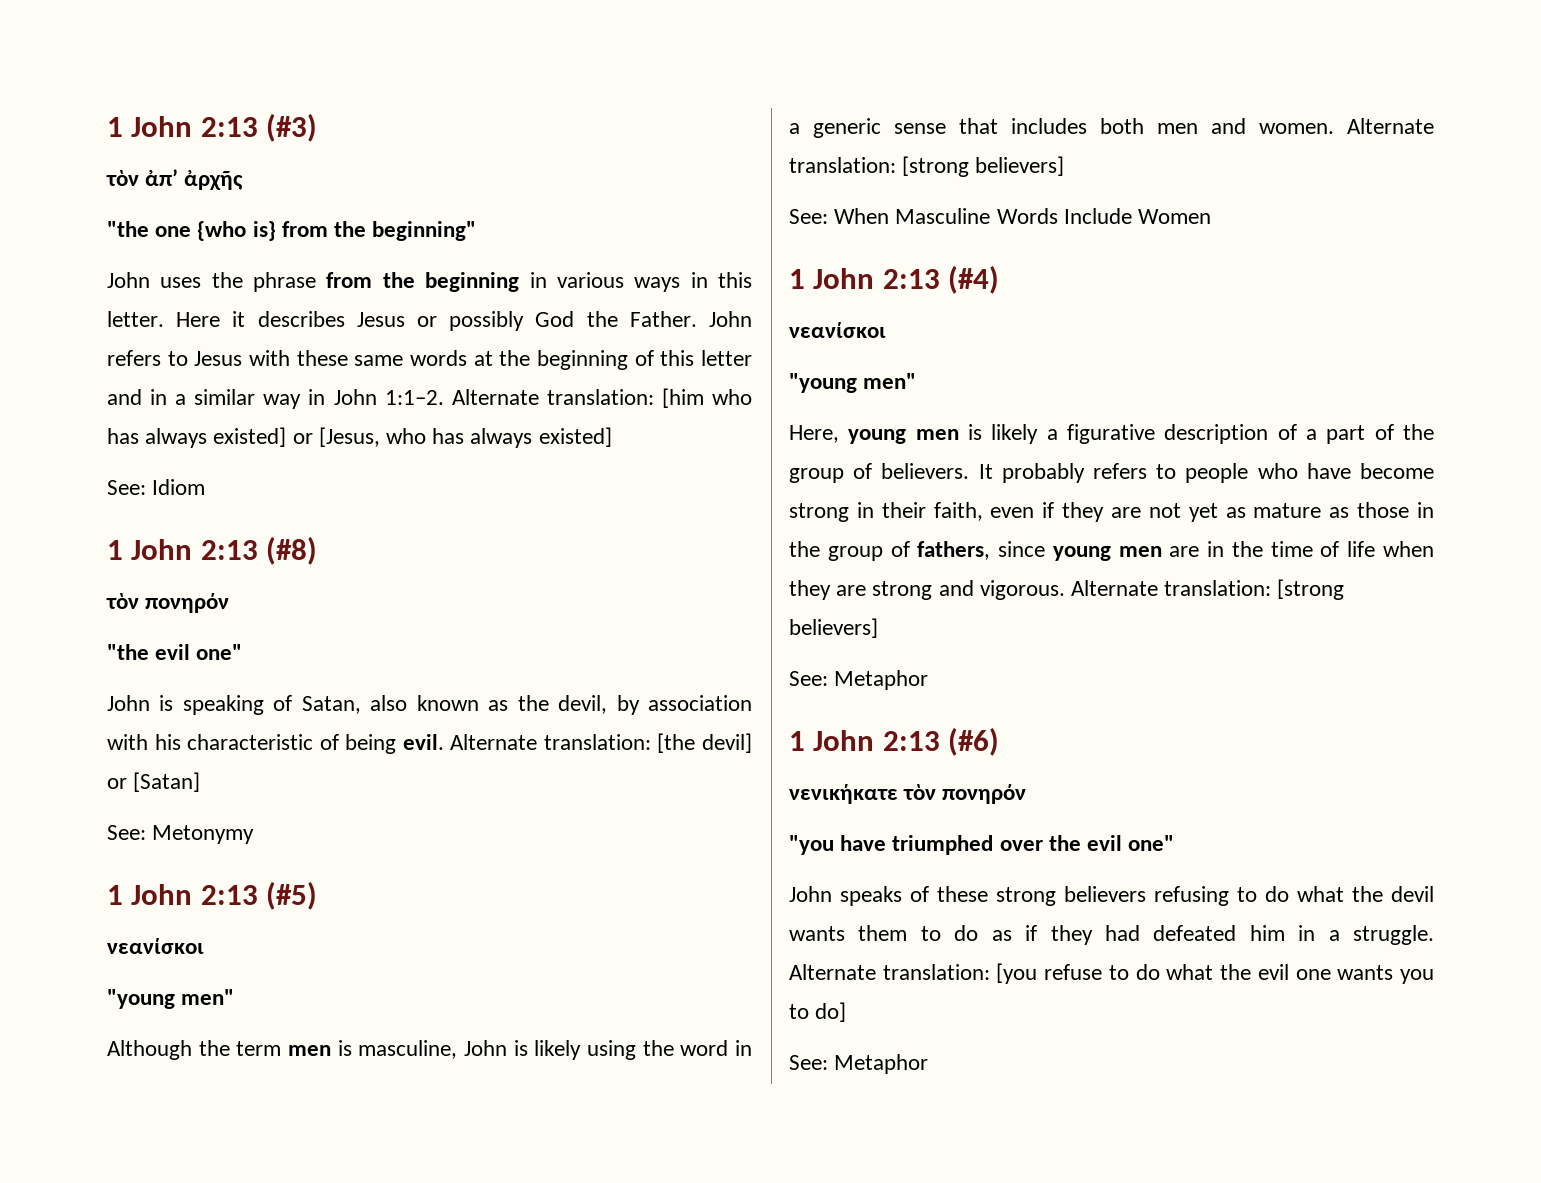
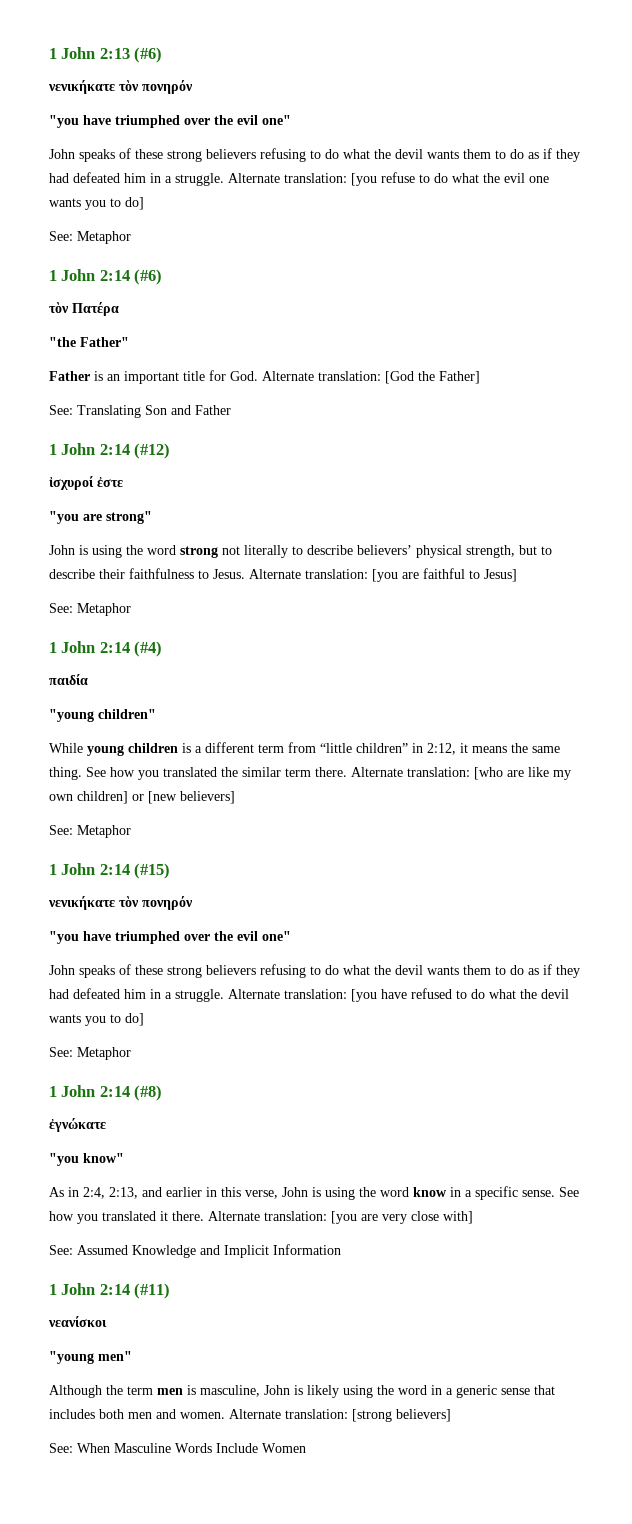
[107,113,318,142] [106,169,244,190] [107,221,477,241] [107,272,753,292] [107,311,752,331] [107,350,752,370] [107,388,752,409] [107,427,612,448] [107,479,206,495] [107,536,318,565] [106,593,230,613] [107,644,243,660] [107,695,752,715] [107,733,752,754] [107,772,201,792] [107,825,255,844] [107,881,318,910] [107,938,204,954] [107,989,235,1009] [107,1040,752,1060] [789,118,1434,138] [789,156,1065,177] [789,208,1212,224] [789,265,1000,294] [789,322,886,338] [789,373,917,393] [789,424,1434,444] [789,463,1434,483] [789,502,1434,522] [789,541,1434,561] [789,579,1345,600] [789,618,878,638] [789,670,929,690] [789,730,940,751] 1 John 2:13 (#3) // τὸν ἀπ’ ἀρχῆς // "the one {who is} from the beginning" // John uses the phrase from the beginning in various ways in this letter. Here it describes Jesus or possibly God the Father. John refers to Jesus with these same words at the beginning of this letter and in a similar way in John 1:1–2. Alternate translation: [him who has always existed] or [Jesus, who has always existed] // See: Idiom // 1 John 2:13 (#8) // τὸν πονηρόν // "the evil one" // John is speaking of Satan, also known as the devil, by association with his characteristic of being evil. Alternate translation: [the devil] or [Satan] // See: Metonymy // 1 John 2:13 (#5) // νεανίσκοι // "young men" // Although the term men is masculine, John is likely using the word in a generic sense that includes both men and women. Alternate translation: [strong believers] // See: When Masculine Words Include Women // 1 John 2:13 (#4) // νεανίσκοι // "young men" // Here, young men is likely a figurative description of a part of the group of believers. It probably refers to people who have become strong in their faith, even if they are not yet as mature as those in the group of fathers, since young men are in the time of life when they are strong and vigorous. Alternate translation: [strong believers] // See: Metaphor // 1 John 2:13 -> [49,47,130,59] 1 John 2:13
(929, 1064) none -> [49,269,163,285] [49,302,119,316] [49,337,129,347] [49,370,480,384] [49,405,231,418] [49,443,171,459] [49,476,123,490] [49,511,152,524] [49,545,552,558] [49,568,517,582] [49,603,131,616] [49,641,163,657] [49,674,88,685] [49,709,156,722] [49,742,560,756] [49,767,571,780] [49,791,235,804] [49,825,131,838] [49,863,171,879] [48,896,193,910] [49,931,291,944] [49,964,580,978] [49,988,569,1002] [49,1013,144,1026] [49,1047,131,1060] [49,1085,163,1101] [49,1118,106,1132] [49,1153,124,1166] [49,1186,579,1200] [49,1211,473,1224] [49,1244,341,1258] [49,1283,171,1299] [48,1316,107,1327] [49,1351,132,1364] [49,1385,555,1398] [49,1409,451,1422] [49,1443,306,1453] // 1 John 2:14 (#6) // τὸν Πατέρα // "the Father" // Father is an important title for God. Alternate translation: [God the Father] // See: Translating Son and Father // 1 John 2:14 (#12) // ἰσχυροί ἐστε // "you are strong" // John is using the word strong not literally to describe believers’ physical strength, but to describe their faithfulness to Jesus. Alternate translation: [you are faithful to Jesus] // See: Metaphor // 1 John 2:14 (#4) // παιδία // "young children" // While young children is a different term from “little children” in 2:12, it means the same thing. See how you translated the similar term there. Alternate translation: [who are like my own children] or [new believers] // See: Metaphor // 1 John 2:14 (#15) // νενικήκατε τὸν πονηρόν // "you have triumphed over the evil one" // John speaks of these strong believers refusing to do what the devil wants them to do as if they had defeated him in a struggle. Alternate translation: [you have refused to do what the devil wants you to do] // See: Metaphor // 1 John 2:14 (#8) // ἐγνώκατε // "you know" // As in 2:4, 2:13, and earlier in this verse, John is using the word know in a specific sense. See how you translated it there. Alternate translation: [you are very close with] // See: Assumed Knowledge and Implicit Information // 1 John 2:14 (#11) // νεανίσκοι // "young men" // Although the term men is masculine, John is likely using the word in a generic sense that includes both men and women. Alternate translation: [strong believers] // See: When Masculine Words Include Women

